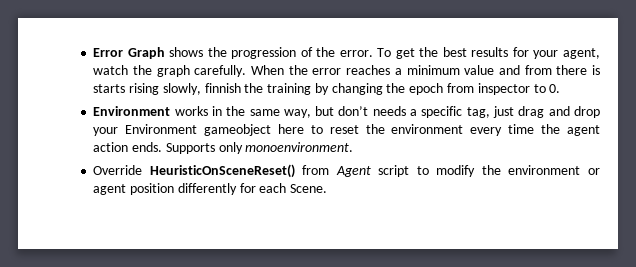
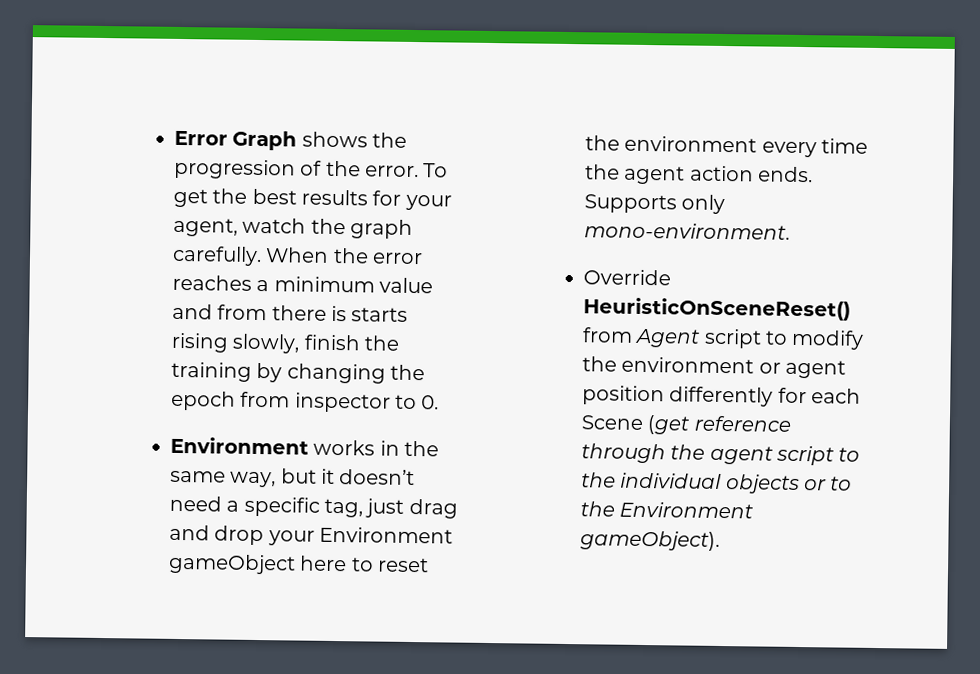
[204,83,241,93] finnish -> [303,334,361,351] finish
[338,106,406,116] don’t needs -> [320,468,416,486] [168,495,222,512] it doesn’t need
[204,124,272,136] gameobject -> [167,553,296,575] gameObject
[245,142,354,152] monoenvironment. -> [583,222,790,240] mono-environment.
[290,184,328,193] Scene. -> [580,415,791,435] [580,443,861,466] [580,472,853,495] [579,501,754,519] [579,530,720,551] Scene (get reference through the agent script to the individual objects or to the Environment gameObject).

